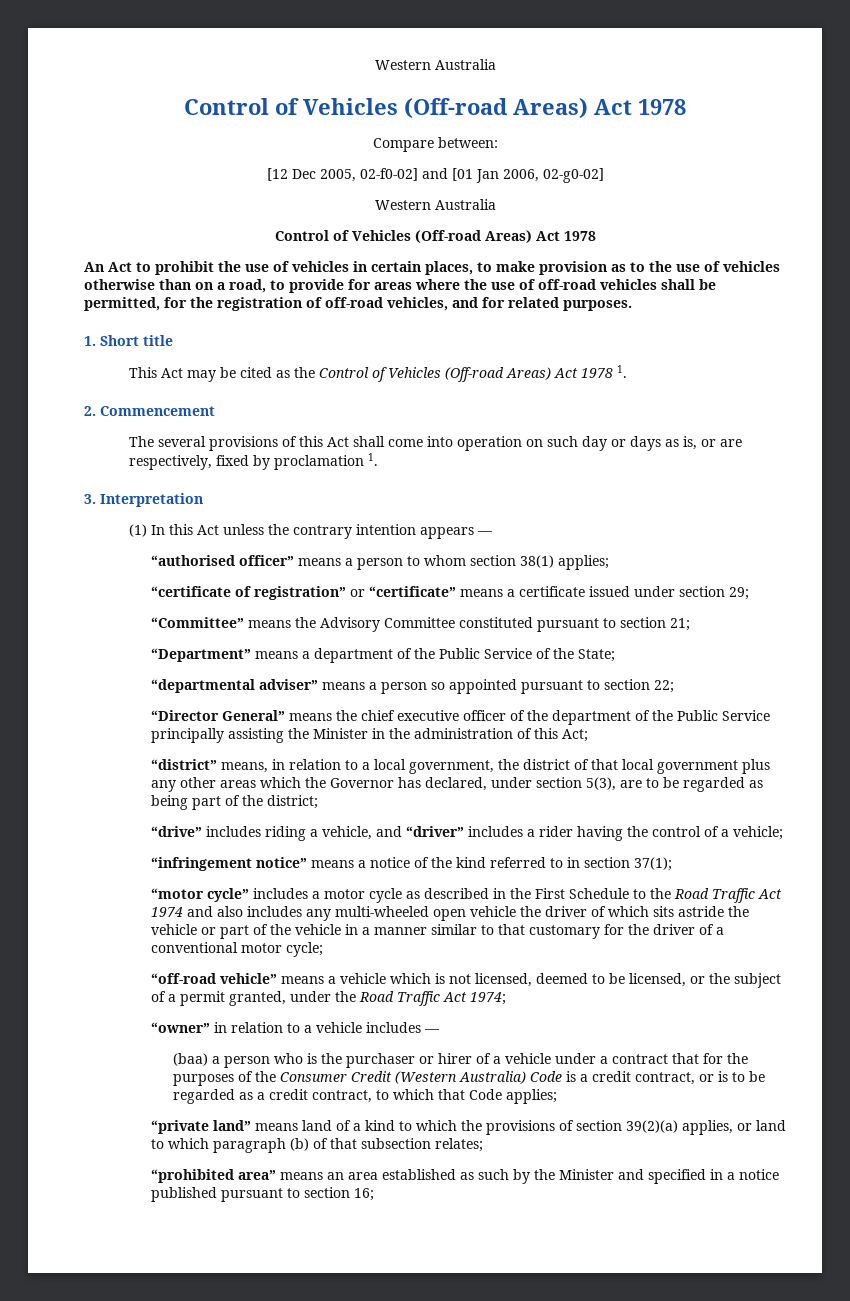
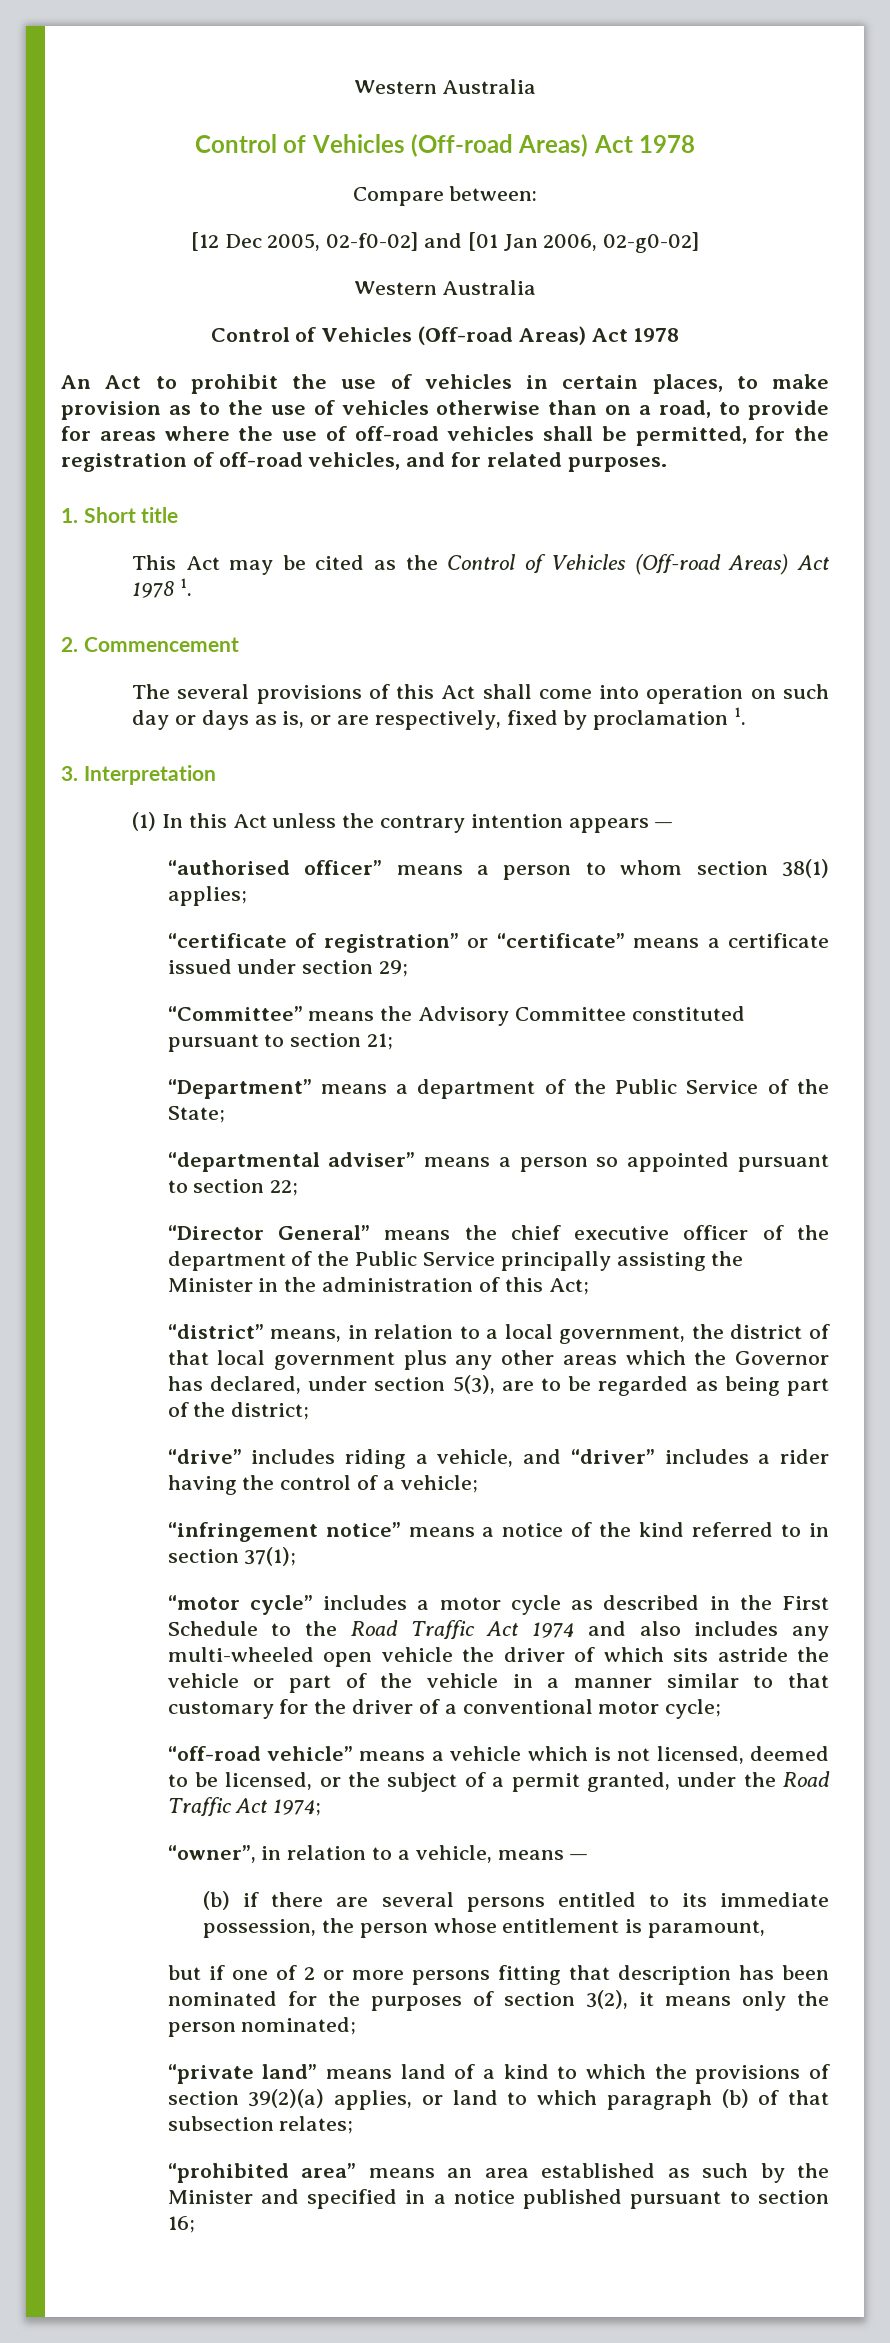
[150,1022,440,1033] [173,1053,749,1068] [173,1071,766,1086] [173,1089,558,1104] “owner” in relation to a vehicle includes — // (baa) a person who is the purchaser or hirer of a vehicle under a contract that for the purposes of the Consumer Credit (Western Australia) Code is a credit contract, or is to be regarded as a credit contract, to which that Code applies; -> [167,1845,589,1863] [203,1891,830,1912] [203,1918,766,1938] [167,1965,830,1985] [167,1990,829,2011] [167,2017,357,2037] “owner”, in relation to a vehicle, means — // (b) if there are several persons entitled to its immediate possession, the person whose entitlement is paramount, // but if one of 2 or more persons fitting that description has been nominated for the purposes of section 3(2), it means only the person nominated;

